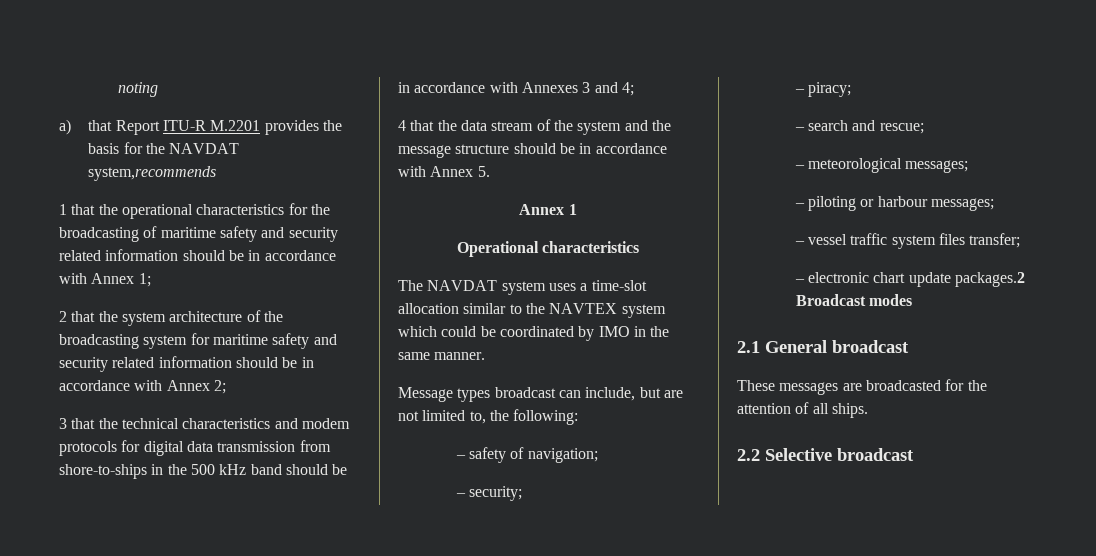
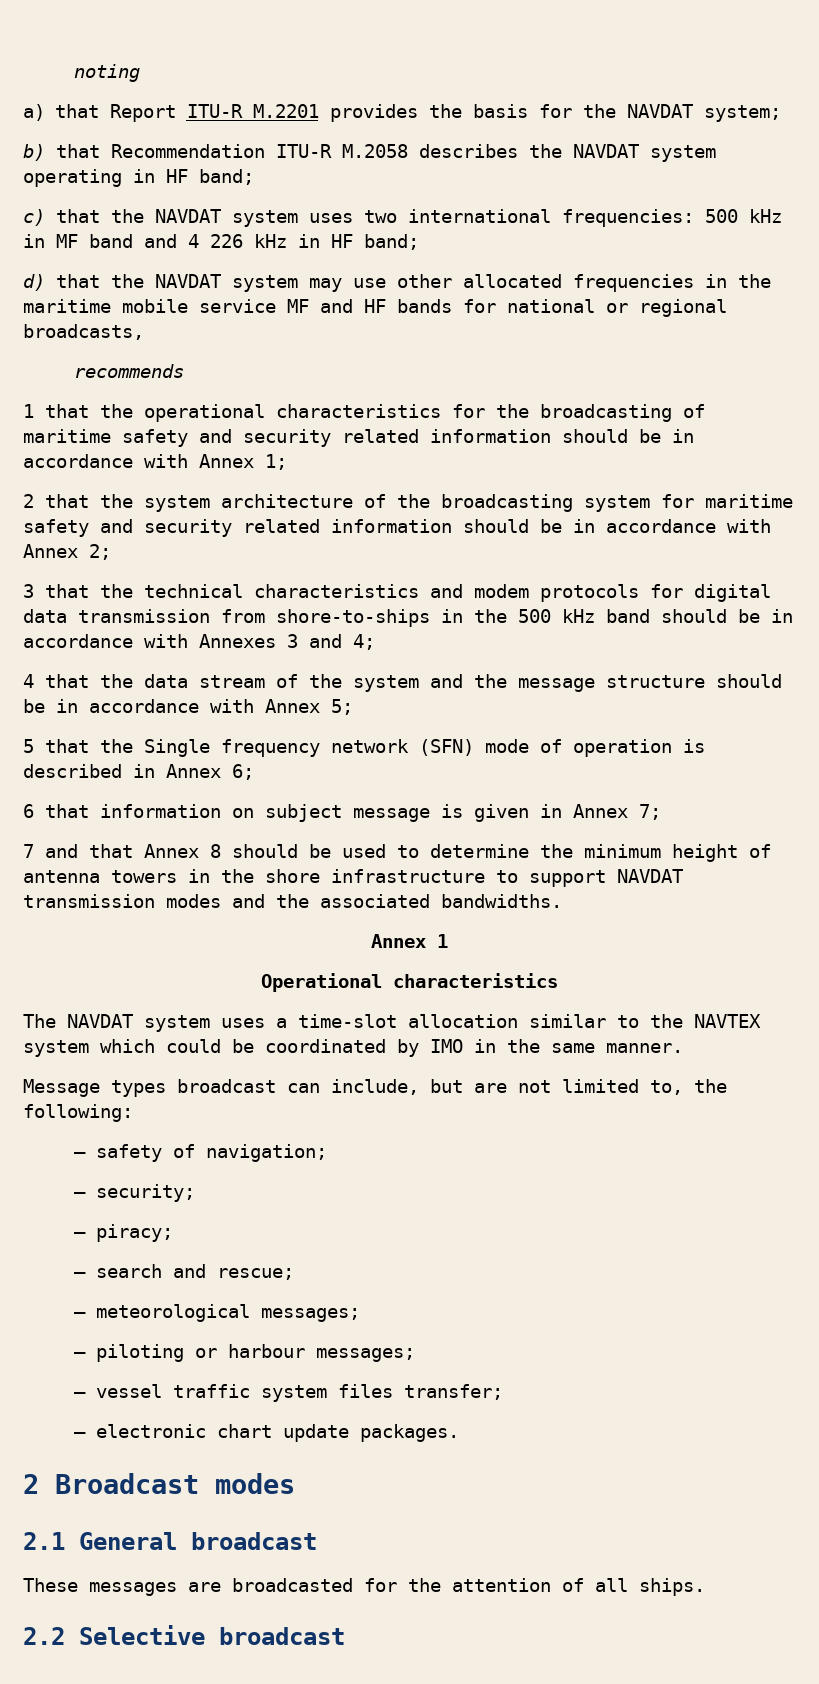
[88,166,217,181] system,recommends -> [703,105,781,122] [23,144,716,162] [23,169,254,187] [23,209,782,227] [23,234,419,250] [23,274,771,292] [23,299,727,317] [23,324,144,340] [73,364,184,378] system; // b) that Recommendation ITU-R M.2058 describes the NAVDAT system operating in HF band; // c) that the NAVDAT system uses two international frequencies: 500 kHz in MF band and 4 226 kHz in HF band; // d) that the NAVDAT system may use other allocated frequencies in the maritime mobile service MF and HF bands for national or regional broadcasts, // recommends
[477,166,490,177] 5. -> [331,699,353,715] [23,739,705,757] [23,764,254,780] [23,804,661,822] [23,844,771,862] [23,869,683,887] [23,894,562,908] 5; // 5 that the Single frequency network (SFN) mode of operation is described in Annex 6; // 6 that information on subject message is given in Annex 7; // 7 and that Annex 8 should be used to determine the minimum height of antenna towers in the shore infrastructure to support NAVDAT transmission modes and the associated bandwidths.
[954,272,1025,287] packages.2 -> [359,1424,459,1442] [23,1474,39,1494] packages. // 2

